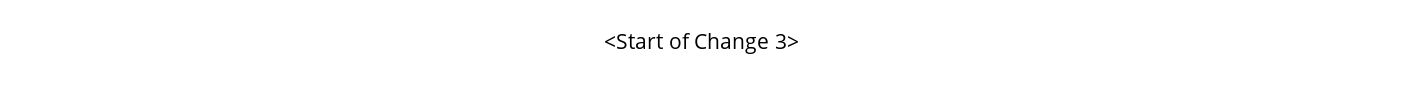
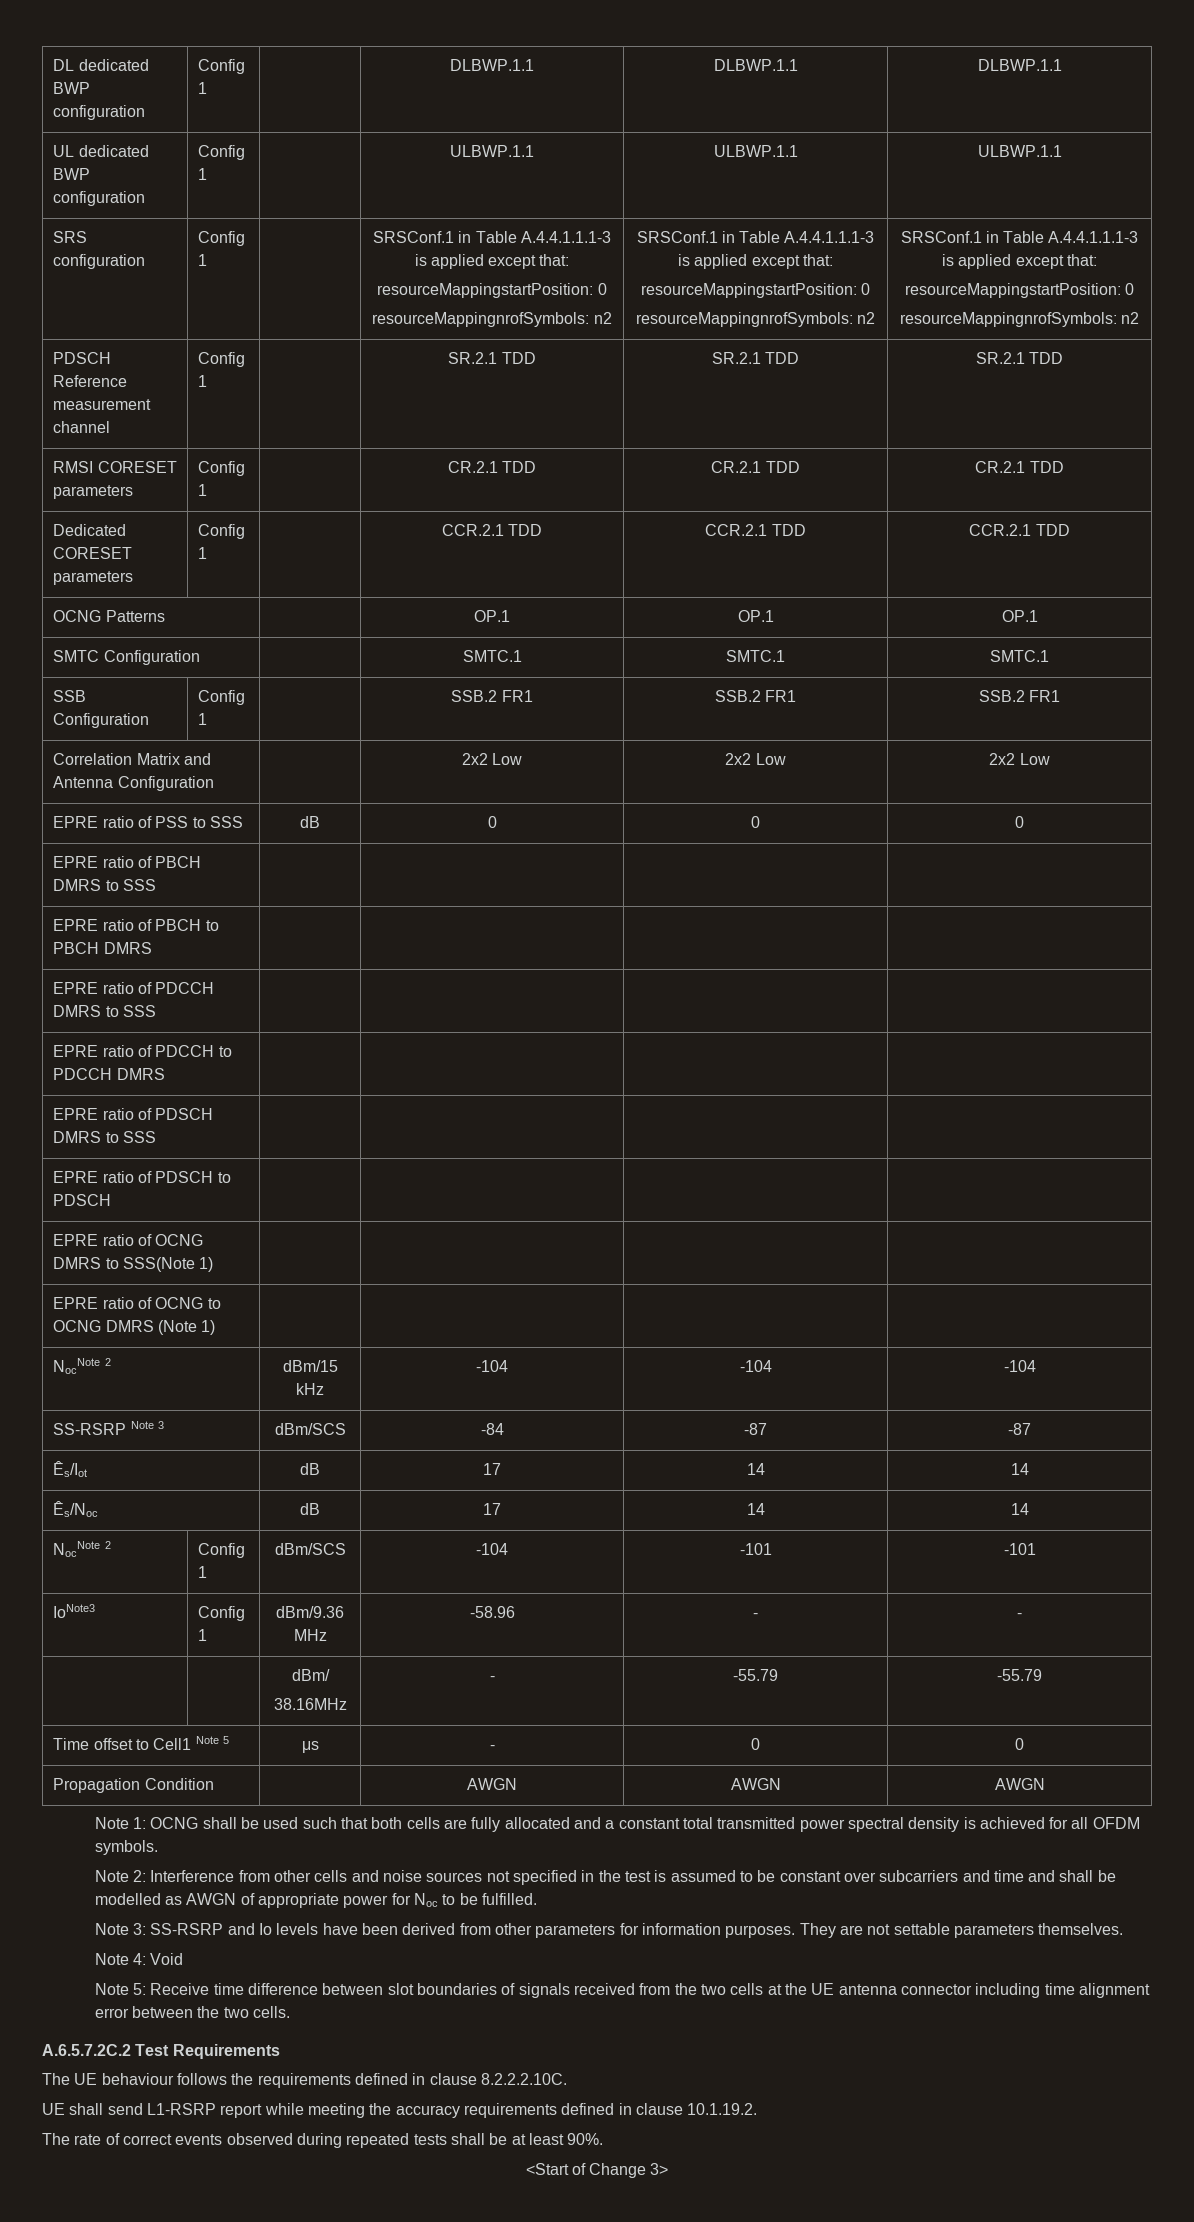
(603, 41) none -> [53,59,149,71] [53,82,91,94] [53,105,146,120] [198,59,246,74] [198,82,208,94] [450,59,534,71] [713,59,798,71] [977,59,1062,71] [53,145,149,157] [53,168,91,180] [53,191,146,206] [198,145,246,160] [198,168,208,180] [450,145,534,157] [713,145,798,157] [977,145,1062,157] [53,231,88,243] [53,254,146,269] [198,231,246,246] [198,254,208,266] [373,231,611,243] [414,254,570,269] [377,283,607,298] [372,312,612,327] [636,231,875,243] [678,254,833,269] [640,283,871,298] [635,312,876,327] [900,231,1139,243] [942,254,1097,269] [904,283,1135,298] [899,312,1140,327] [53,352,112,364] [53,375,128,387] [53,399,152,410] [53,421,111,433] [198,352,246,367] [198,375,208,387] [448,352,536,364] [711,352,800,364] [975,352,1064,364] [53,461,177,473] [53,485,134,499] [198,461,246,476] [198,484,208,496] [447,461,537,473] [711,461,800,473] [975,461,1064,473] [53,524,127,536] [53,547,133,559] [53,571,134,585] [198,524,246,539] [198,547,208,559] [441,524,543,536] [705,524,806,536] [969,524,1070,536] [53,610,165,622] [474,610,510,622] [737,610,774,622] [1001,610,1038,622] [53,650,200,665] [462,650,522,662] [726,650,785,662] [990,650,1049,662] [53,690,87,702] [53,713,150,728] [198,690,246,705] [198,713,208,725] [451,690,533,702] [714,690,797,702] [978,690,1061,702] [53,753,211,765] [53,776,214,791] [461,753,523,765] [725,753,786,765] [989,753,1050,765] [53,816,243,828] [300,816,320,828] [487,816,497,828] [751,816,760,828] [1015,816,1024,828] [53,856,202,868] [53,879,156,891] [53,919,219,931] [53,942,152,954] [53,982,215,994] [53,1005,156,1017] [53,1045,232,1057] [53,1068,165,1080] [53,1108,214,1120] [53,1131,156,1143] [53,1171,231,1183] [53,1194,112,1206] [53,1234,204,1246] [53,1257,214,1272] [53,1297,221,1309] [53,1320,216,1335] [53,1358,111,1374] [282,1360,338,1372] [296,1383,324,1395] [476,1360,508,1372] [739,1360,772,1372] [1003,1360,1036,1372] [53,1421,164,1435] [274,1423,346,1435] [480,1423,504,1435] [744,1423,767,1435] [1008,1423,1031,1435] [53,1461,88,1477] [300,1463,320,1475] [483,1463,501,1475] [746,1463,765,1475] [1010,1463,1029,1475] [53,1501,99,1517] [300,1503,320,1515] [483,1503,501,1515] [746,1503,765,1515] [1010,1503,1029,1515] [53,1541,111,1557] [198,1543,246,1558] [198,1566,208,1578] [274,1543,346,1555] [476,1543,508,1555] [739,1543,772,1555] [1003,1543,1036,1555] [53,1604,96,1618] [198,1606,246,1621] [198,1629,208,1641] [276,1606,344,1618] [293,1629,327,1641] [469,1606,515,1618] [753,1613,758,1618] [1017,1613,1022,1618] [291,1669,330,1681] [273,1698,347,1710] [489,1676,495,1681] [733,1669,778,1681] [997,1669,1042,1681] [53,1736,229,1750] [301,1741,319,1753] [489,1745,495,1750] [751,1738,760,1750] [1015,1738,1024,1750] [53,1778,214,1793] [467,1778,517,1790] [730,1778,781,1790] [994,1778,1045,1790] [94,1817,1140,1832] [94,1840,158,1855] [94,1870,1116,1885] [94,1893,538,1908] [94,1923,1124,1938] [94,1953,184,1965] [94,1983,1150,1998] [94,2006,291,2018] [42,2044,280,2059] [42,2073,567,2088] [42,2103,758,2118] [42,2133,604,2148] DL dedicated BWP configuration | Config 1 | | DLBWP.1.1 | DLBWP.1.1 | DLBWP.1.1 // UL dedicated BWP configuration | Config 1 | | ULBWP.1.1 | ULBWP.1.1 | ULBWP.1.1 // SRS configuration | Config 1 | | SRSConf.1 in Table A.4.4.1.1.1-3 is applied except that: // resourceMappingstartPosition: 0 // resourceMappingnrofSymbols: n2 | SRSConf.1 in Table A.4.4.1.1.1-3 is applied except that: // resourceMappingstartPosition: 0 // resourceMappingnrofSymbols: n2 | SRSConf.1 in Table A.4.4.1.1.1-3 is applied except that: // resourceMappingstartPosition: 0 // resourceMappingnrofSymbols: n2 // PDSCH Reference measurement channel | Config 1 | | SR.2.1 TDD | SR.2.1 TDD | SR.2.1 TDD // RMSI CORESET parameters | Config 1 | | CR.2.1 TDD | CR.2.1 TDD | CR.2.1 TDD // Dedicated CORESET parameters | Config 1 | | CCR.2.1 TDD | CCR.2.1 TDD | CCR.2.1 TDD // OCNG Patterns | | OP.1 | OP.1 | OP.1 // SMTC Configuration | | SMTC.1 | SMTC.1 | SMTC.1 // SSB Configuration | Config 1 | | SSB.2 FR1 | SSB.2 FR1 | SSB.2 FR1 // Correlation Matrix and Antenna Configuration | | 2x2 Low | 2x2 Low | 2x2 Low // EPRE ratio of PSS to SSS | dB | 0 | 0 | 0 // EPRE ratio of PBCH DMRS to SSS | | | | // EPRE ratio of PBCH to PBCH DMRS | | | | // EPRE ratio of PDCCH DMRS to SSS | | | | // EPRE ratio of PDCCH to PDCCH DMRS | | | | // EPRE ratio of PDSCH DMRS to SSS | | | | // EPRE ratio of PDSCH to PDSCH | | | | // EPRE ratio of OCNG DMRS to SSS(Note 1) | | | | // EPRE ratio of OCNG to OCNG DMRS (Note 1) | | | | // NocNote 2 | dBm/15 kHz | -104 | -104 | -104 // SS-RSRP Note 3 | dBm/SCS | -84 | -87 | -87 // Ês/Iot | dB | 17 | 14 | 14 // Ês/Noc | dB | 17 | 14 | 14 // NocNote 2 | Config 1 | dBm/SCS | -104 | -101 | -101 // IoNote3 | Config 1 | dBm/9.36 MHz | -58.96 | - | - // | | dBm/ // 38.16MHz | - | -55.79 | -55.79 // Time offset to Cell1 Note 5 | μs | - | 0 | 0 // Propagation Condition | | AWGN | AWGN | AWGN // Note 1: OCNG shall be used such that both cells are fully allocated and a constant total transmitted power spectral density is achieved for all OFDM symbols. // Note 2: Interference from other cells and noise sources not specified in the test is assumed to be constant over subcarriers and time and shall be modelled as AWGN of appropriate power for Noc to be fulfilled. // Note 3: SS-RSRP and Io levels have been derived from other parameters for information purposes. They are not settable parameters themselves. // Note 4: Void // Note 5: Receive time difference between slot boundaries of signals received from the two cells at the UE antenna connector including time alignment error between the two cells. // A.6.5.7.2C.2 Test Requirements // The UE behaviour follows the requirements defined in clause 8.2.2.2.10C. // UE shall send L1-RSRP report while meeting the accuracy requirements defined in clause 10.1.19.2. // The rate of correct events observed during repeated tests shall be at least 90%. //

